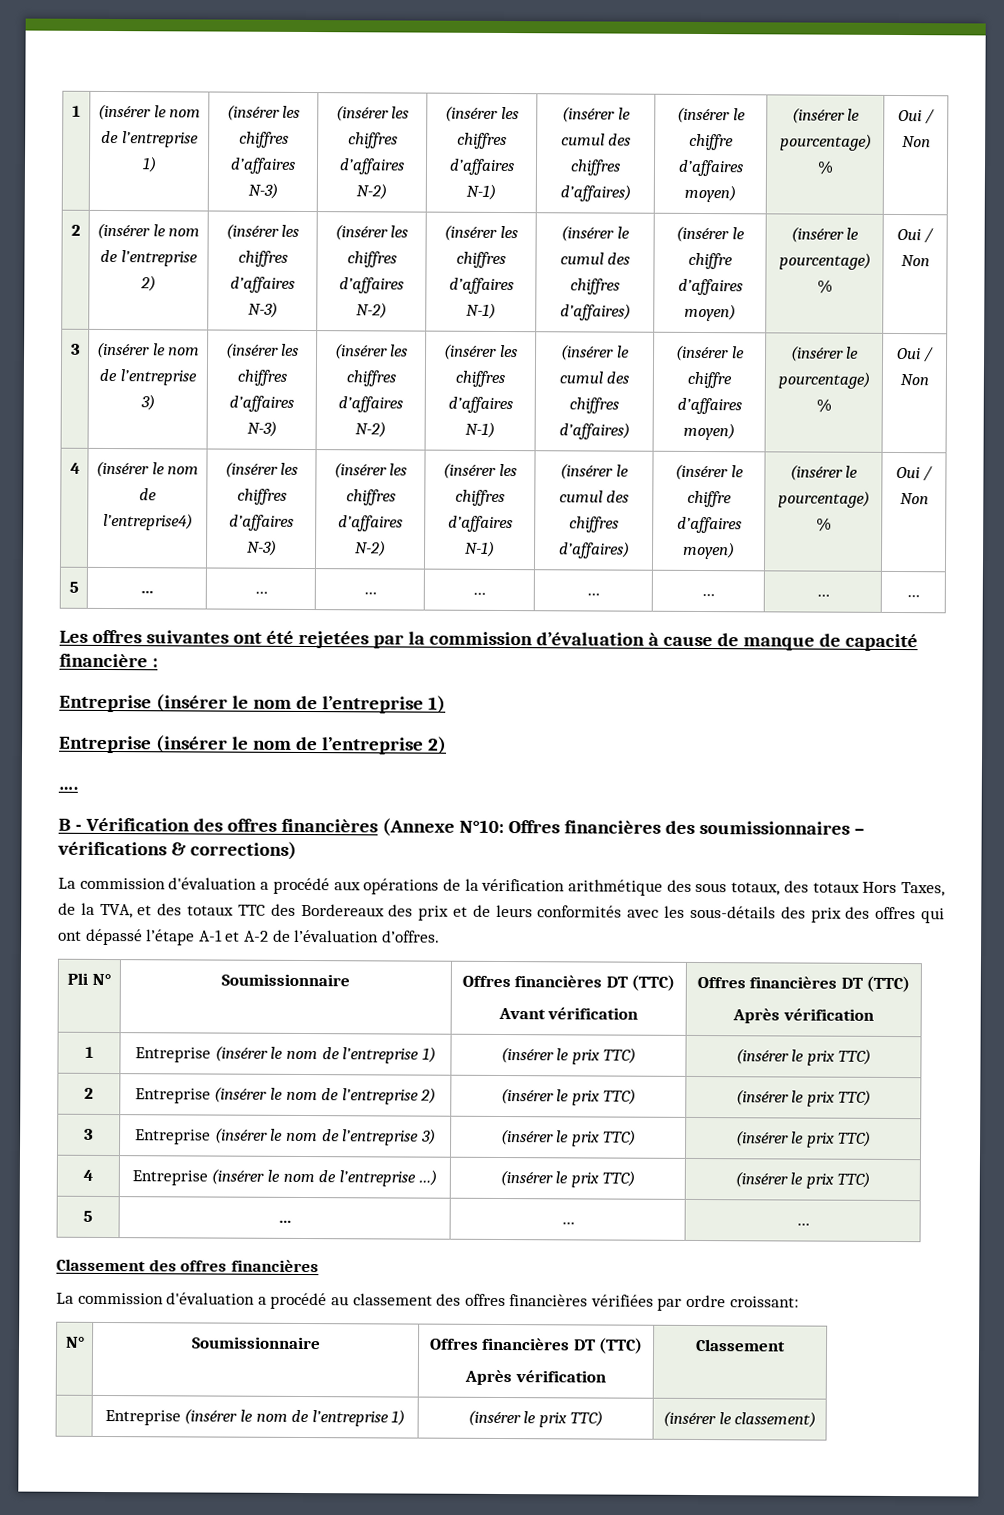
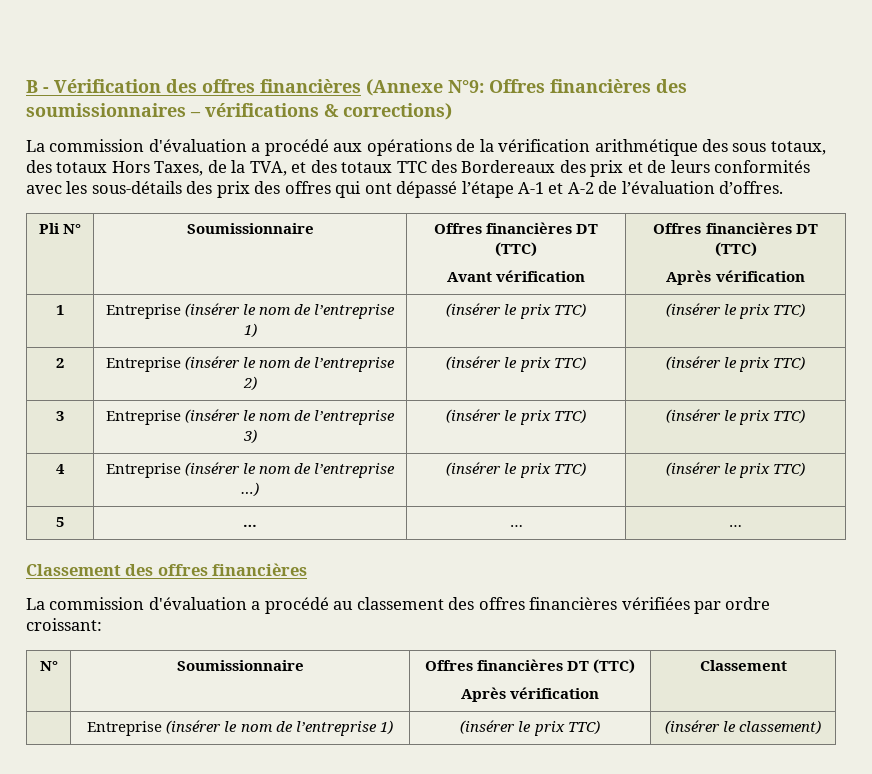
[72,105,81,117] [97,103,202,121] [101,130,199,148] [141,156,157,173] [226,104,301,121] [238,131,289,148] [230,157,296,174] [247,182,278,199] [335,105,410,122] [347,132,398,149] [339,158,405,175] [356,183,387,200] [445,105,519,122] [457,132,507,150] [448,158,515,176] [466,183,496,200] [562,106,631,123] [560,133,632,146] [570,159,621,176] [559,184,631,202] [677,106,746,124] [689,133,734,151] [677,159,744,177] [684,184,736,203] [791,107,861,124] [779,133,872,151] [816,160,834,175] [897,109,936,125] [901,136,931,148] [70,224,81,236] [96,222,201,240] [100,249,198,267] [140,275,156,292] [225,223,300,240] [237,250,288,267] [230,276,295,293] [247,301,278,318] [334,224,409,241] [346,251,397,268] [339,277,404,294] [356,302,387,319] [444,224,518,241] [456,251,506,269] [448,277,514,295] [466,302,496,319] [561,225,630,242] [559,252,631,265] [570,278,620,295] [559,303,631,321] [676,225,745,243] [688,252,733,270] [677,278,743,296] [684,303,736,322] [790,226,860,243] [778,252,871,270] [816,279,833,294] [896,228,935,244] [900,255,930,267] [70,343,81,355] [96,341,201,359] [99,368,197,386] [139,394,155,411] [225,342,300,359] [236,369,287,386] [229,395,294,412] [246,420,277,437] [334,343,409,360] [345,370,396,387] [338,396,403,413] [355,421,386,438] [444,343,518,360] [455,370,505,388] [447,396,513,414] [465,421,495,438] [561,344,630,361] [558,371,630,384] [569,397,619,414] [558,422,630,440] [676,344,745,362] [687,371,732,389] [676,397,742,415] [683,422,735,441] [790,345,860,362] [777,371,870,389] [815,398,832,413] [896,347,935,363] [899,374,929,386] [69,462,80,474] [95,460,200,478] [139,488,157,501] [102,512,193,531] [224,461,299,478] [236,488,287,505] [229,514,294,531] [246,539,277,556] [333,462,408,479] [345,489,396,506] [338,515,403,532] [355,540,386,557] [443,462,517,479] [455,489,505,507] [447,515,513,533] [465,540,495,557] [560,463,629,480] [558,490,630,503] [569,516,619,533] [558,541,630,559] [675,463,744,481] [687,490,732,508] [676,516,742,534] [683,541,735,560] [789,464,859,481] [777,490,870,508] [815,517,832,532] [895,466,934,482] [899,493,929,505] [68,581,79,593] [139,590,154,594] [253,591,268,594] [362,592,377,595] [472,592,486,595] [586,593,600,596] [701,594,715,597] [815,594,830,597] [906,595,920,598] [59,629,918,652] [59,653,158,668] [59,694,446,714] [59,735,447,755] [58,786,78,790] 1 | (insérer le nom de l’entreprise 1) | (insérer les chiffres d’affaires N-3) | (insérer les chiffres d’affaires N-2) | (insérer les chiffres d’affaires N-1) | (insérer le cumul des chiffres d’affaires) | (insérer le chiffre d’affaires moyen) | (insérer le pourcentage) % | Oui / Non // 2 | (insérer le nom de l’entreprise 2) | (insérer les chiffres d’affaires N-3) | (insérer les chiffres d’affaires N-2) | (insérer les chiffres d’affaires N-1) | (insérer le cumul des chiffres d’affaires) | (insérer le chiffre d’affaires moyen) | (insérer le pourcentage) % | Oui / Non // 3 | (insérer le nom de l’entreprise 3) | (insérer les chiffres d’affaires N-3) | (insérer les chiffres d’affaires N-2) | (insérer les chiffres d’affaires N-1) | (insérer le cumul des chiffres d’affaires) | (insérer le chiffre d’affaires moyen) | (insérer le pourcentage) % | Oui / Non // 4 | (insérer le nom de l’entreprise4) | (insérer les chiffres d’affaires N-3) | (insérer les chiffres d’affaires N-2) | (insérer les chiffres d’affaires N-1) | (insérer le cumul des chiffres d’affaires) | (insérer le chiffre d’affaires moyen) | (insérer le pourcentage) % | Oui / Non // 5 | … | … | … | … | … | … | … | … // Les offres suivantes ont été rejetées par la commission d’évaluation à cause de manque de capacité financière : // Entreprise (insérer le nom de l’entreprise 1) // Entreprise (insérer le nom de l’entreprise 2) // …. // -> (26, 86) none
[458,819,504,834] N°10: -> [448,80,484,93] N°9:

